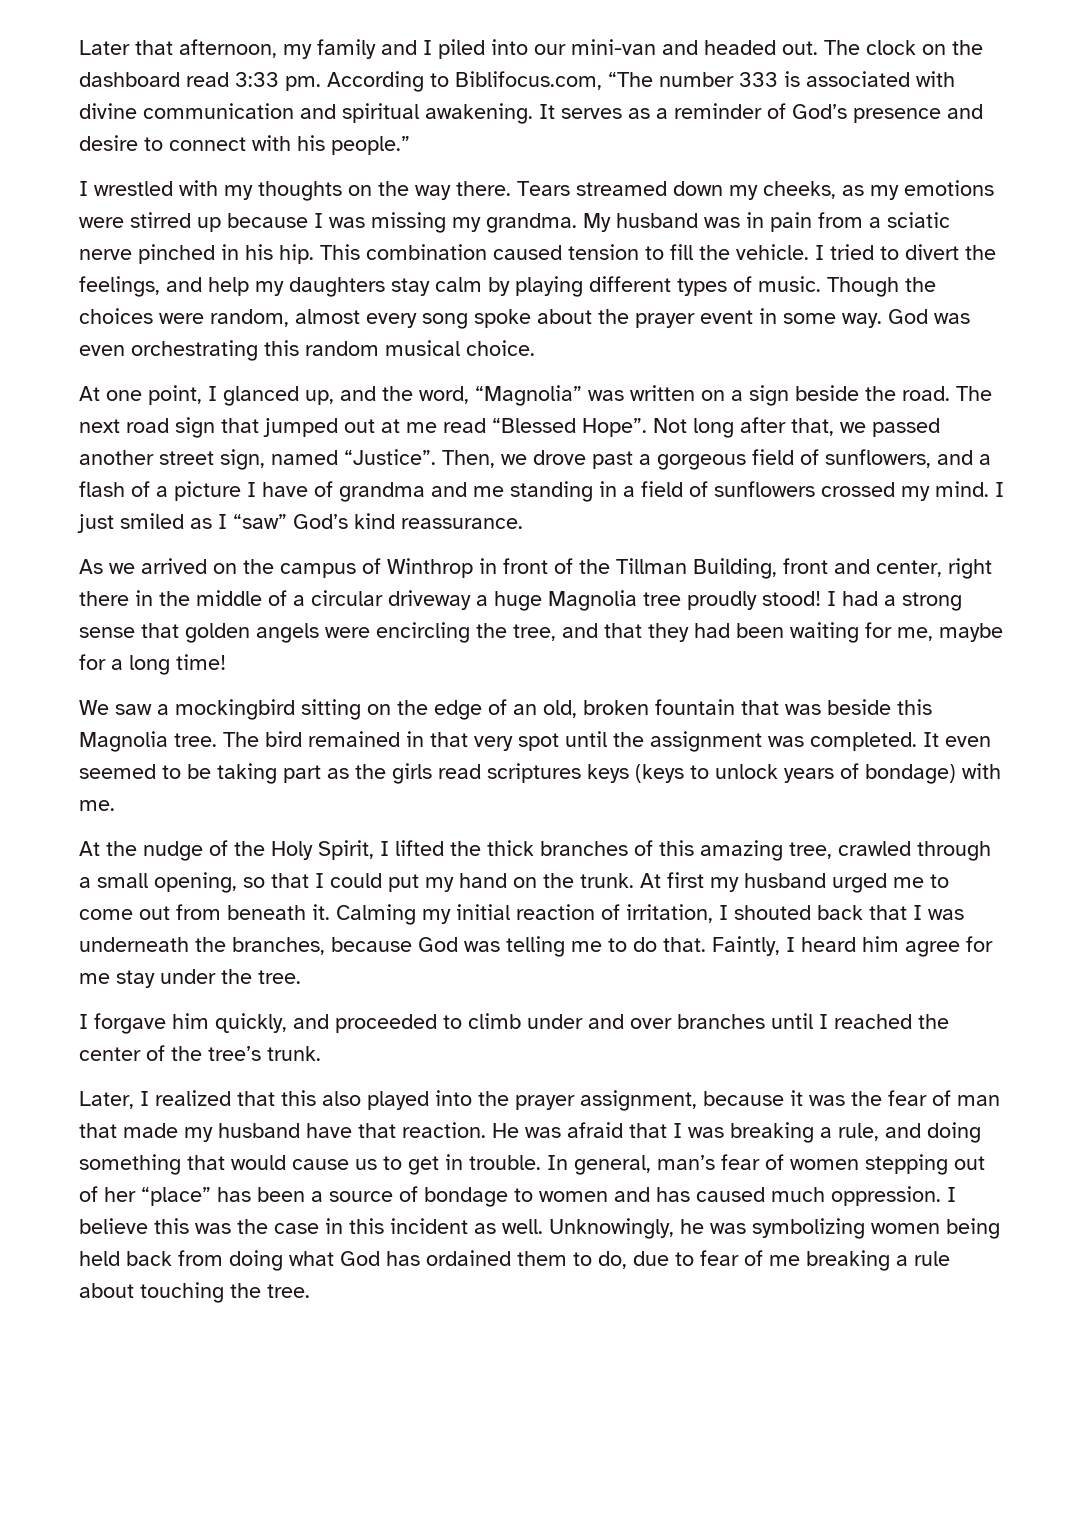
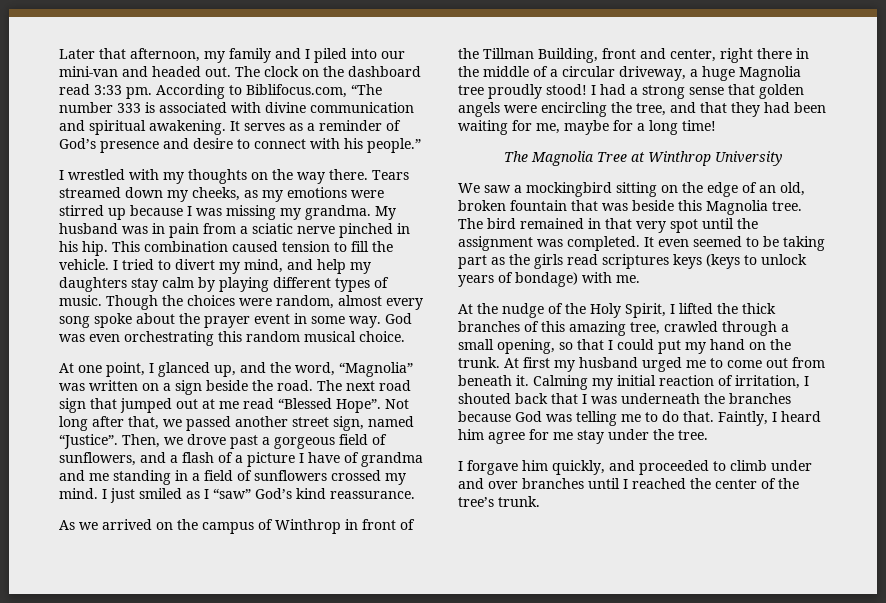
[965,245,996,260] [79,276,160,297] the feelings, -> [219,259,283,274] my mind,
[388,590,471,610] driveway -> [619,66,686,81] driveway,
(226, 662) none -> [503,151,782,166] // The Magnolia Tree at Winthrop University
[232,937,325,955] branches, -> [729,393,791,404] branches
[79,1090,1000,1111] [79,1122,981,1143] [79,1154,985,1175] [79,1186,956,1207] [79,1218,1000,1239] [79,1250,950,1271] [79,1282,310,1303] // Later, I realized that this also played into the prayer assignment, because it was the fear of man that made my husband have that reaction. He was afraid that I was breaking a rule, and doing something that would cause us to get in trouble. In general, man’s fear of women stepping out of her “place” has been a source of bondage to women and has caused much oppression. I believe this was the case in this incident as well. Unknowingly, he was symbolizing women being held back from doing what God has ordained them to do, due to fear of me breaking a rule about touching the tree. -> (540, 501) none

